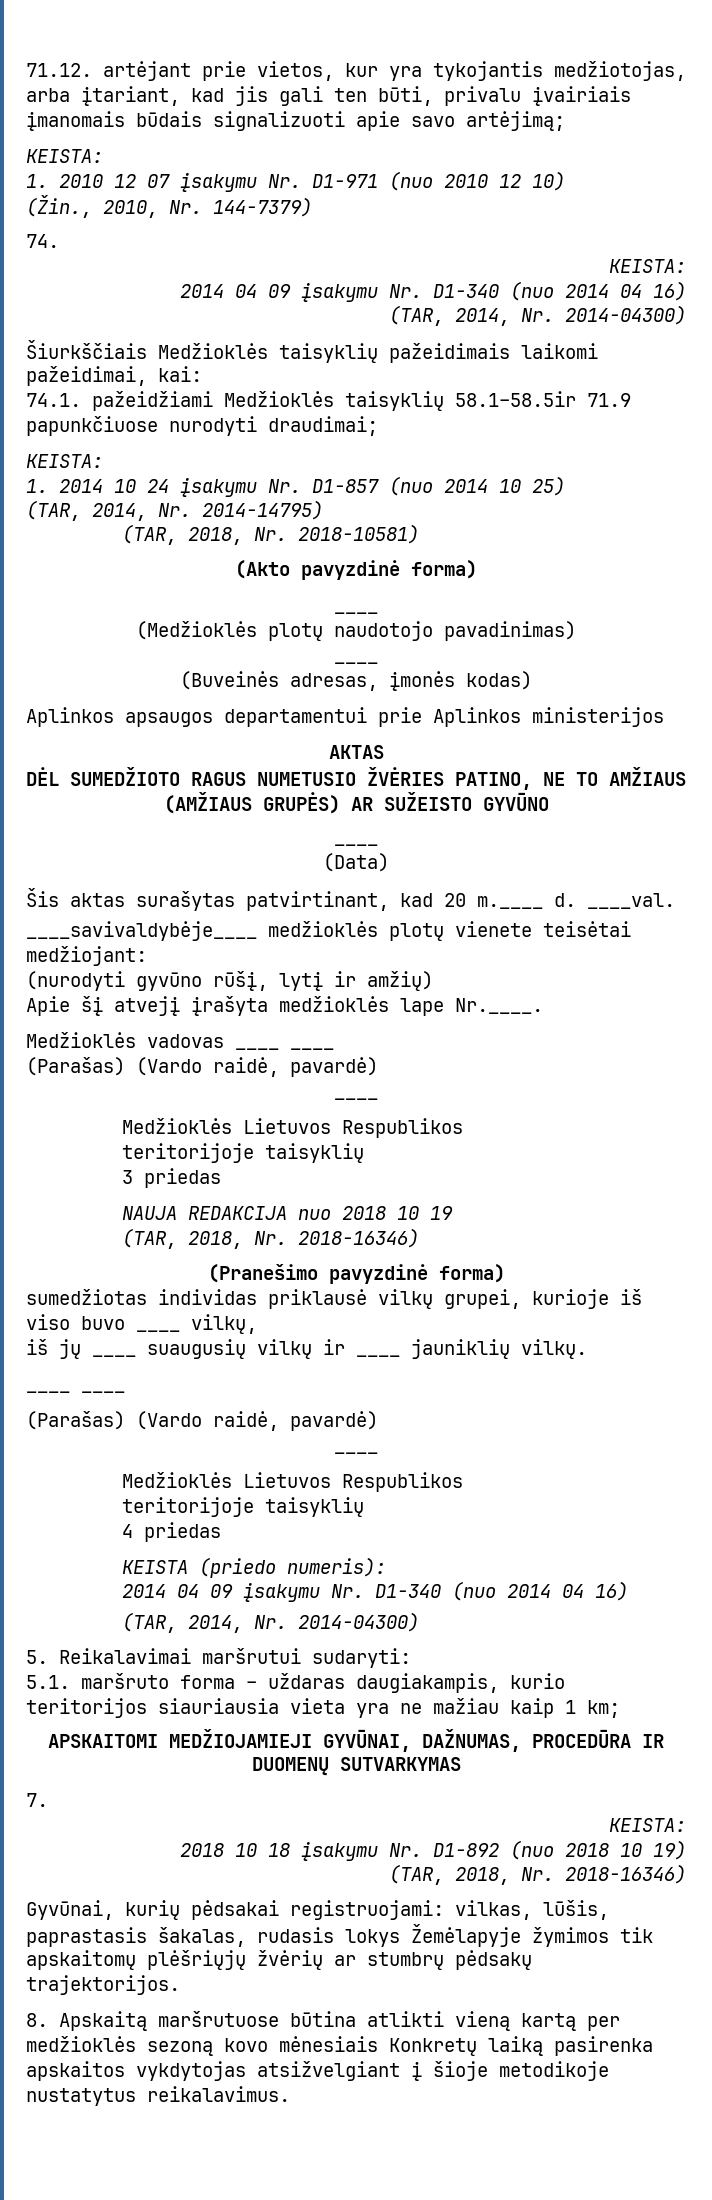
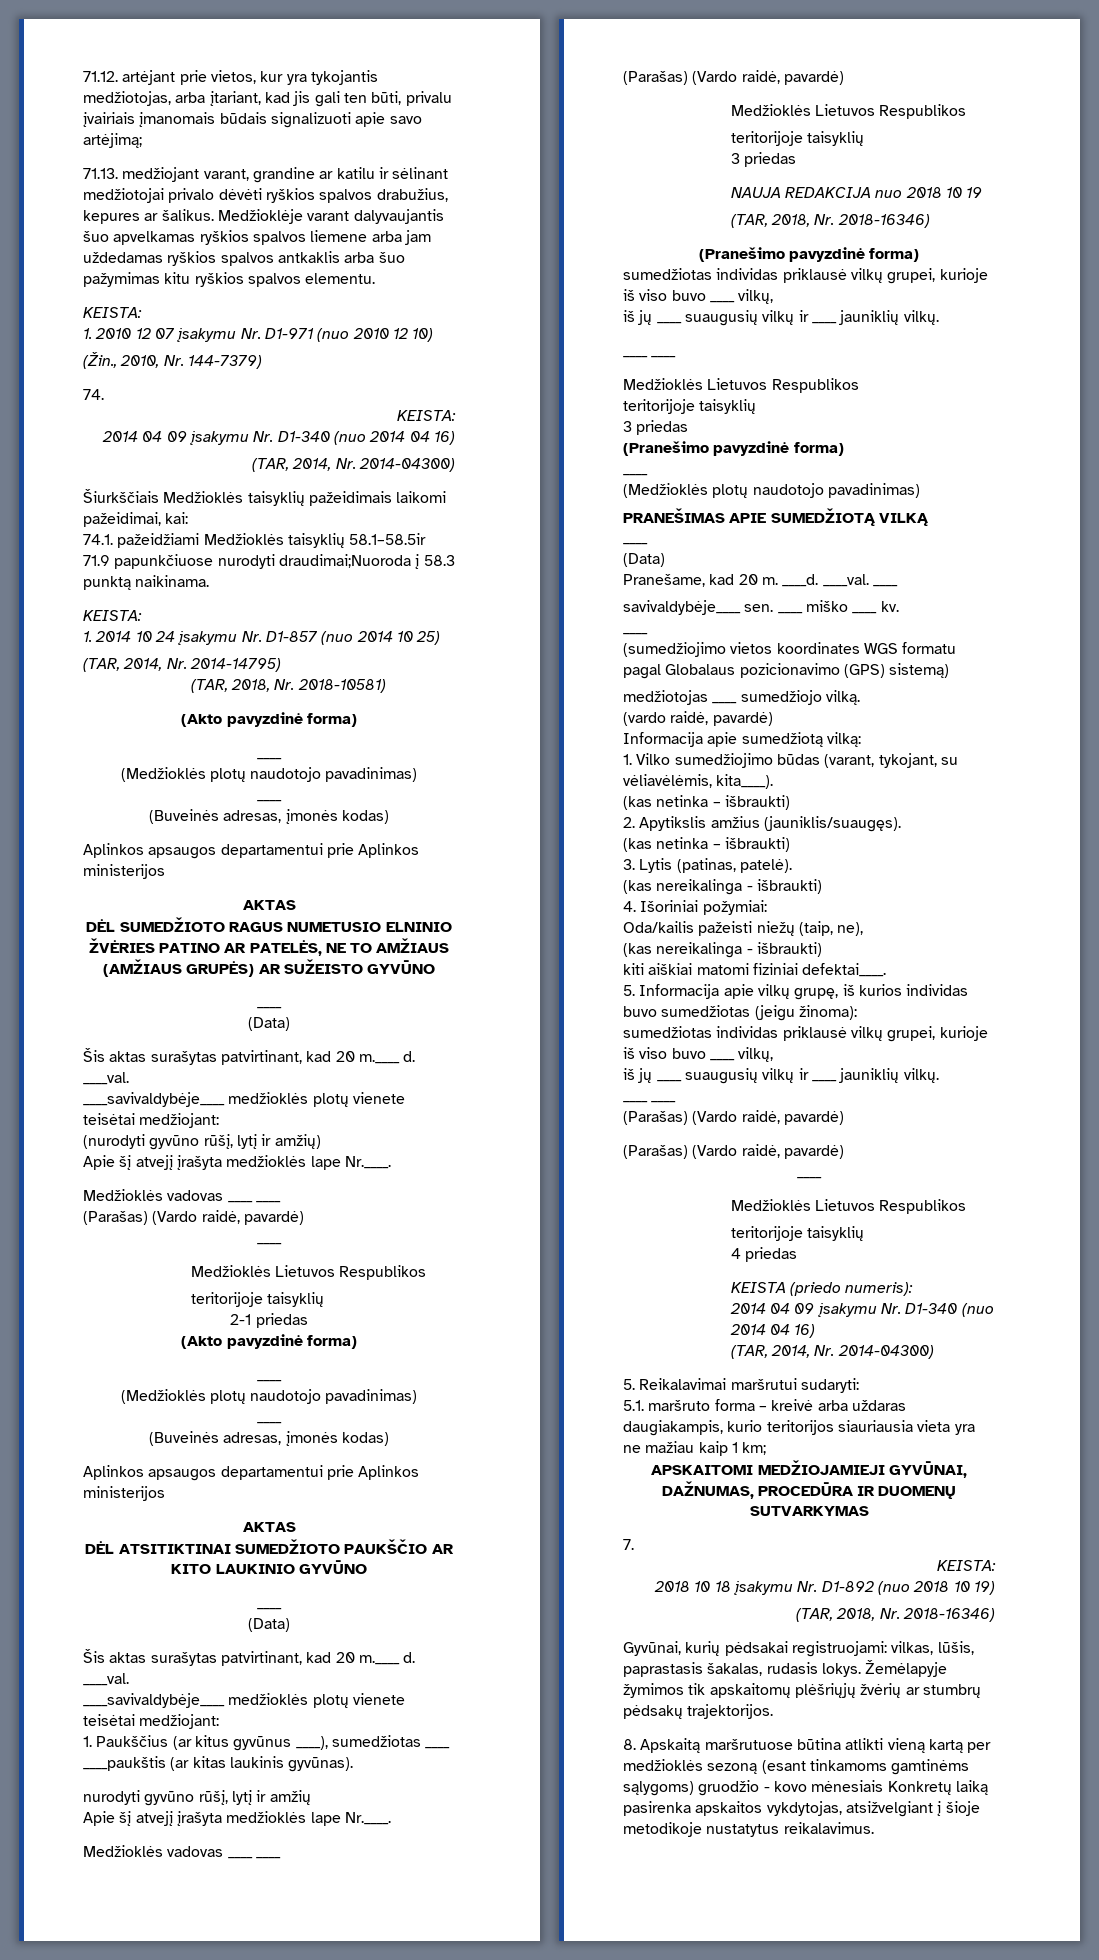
(565, 121) none -> [83,167,449,183] [83,188,448,203] [83,209,444,224] [83,230,431,245] [83,251,405,266] [83,272,376,287] // 71.13. medžiojant varant, grandine ar katilu ir sėlinant medžiotojai privalo dėvėti ryškios spalvos drabužius, kepures ar šalikus. Medžioklėje varant dalyvaujantis šuo apvelkamas ryškios spalvos liemene arba jam uždedamas ryškios spalvos antkaklis arba šuo pažymimas kitu ryškios spalvos elementu.
[268,416,378,436] draudimai; -> [278,554,455,569] [83,575,210,590] draudimai;Nuoroda į 58.3 punktą naikinama.
[367,767,532,790] ŽVĖRIES PATINO, -> [385,922,452,932] [88,938,322,956] ELNINIO ŽVĖRIES PATINO AR PATELĖS,
(365, 1153) none -> [230,1313,308,1328] [181,1334,357,1349] [257,1380,282,1382] [120,1389,418,1404] [257,1422,282,1424] [149,1431,389,1446] [83,1465,420,1481] [83,1486,165,1501] [242,1522,296,1532] [85,1539,454,1554] [171,1560,367,1574] [257,1608,282,1610] [248,1618,290,1632] [83,1649,416,1666] [83,1673,129,1686] [83,1693,405,1708] [83,1714,220,1729] [83,1735,421,1751] [425,1747,451,1749] [83,1756,354,1772] [83,1790,311,1806] [83,1811,391,1826] [83,1845,224,1857] [227,1857,281,1859] [623,70,844,85] [730,104,967,119] [730,131,865,146] // 2-1 priedas // (Akto pavyzdinė forma) // ____ // (Medžioklės plotų naudotojo pavadinimas) // ____ // (Buveinės adresas, įmonės kodas) // Aplinkos apsaugos departamentui prie Aplinkos ministerijos // AKTAS // DĖL ATSITIKTINAI SUMEDŽIOTO PAUKŠČIO AR KITO LAUKINIO GYVŪNO // ____ // (Data) // Šis aktas surašytas patvirtinant, kad 20 m.____ d. ____val. // ____savivaldybėje____ medžioklės plotų vienete teisėtai medžiojant: // 1. Paukščius (ar kitus gyvūnus ____), sumedžiotas ____ ____paukštis (ar kitas laukinis gyvūnas). // nurodyti gyvūno rūšį, lytį ir amžių // Apie šį atvejį įrašyta medžioklės lape Nr.____. // Medžioklės vadovas ____ ____ // (Parašas) (Vardo raidė, pavardė) // Medžioklės Lietuvos Respublikos // teritorijoje taisyklių
(125, 1392) none -> [623,378,859,393] [623,399,757,414] [623,420,689,435] [623,441,844,456] [623,474,648,476] [623,483,920,498] [623,508,928,526] [623,543,648,545] [623,553,665,567] [623,574,898,587] [623,600,774,615] [777,612,803,614] [805,600,848,612] [852,612,878,614] [880,601,899,612] [623,633,648,635] [623,642,957,657] [623,663,950,679] [623,690,860,705] [623,711,773,726] [623,732,861,747] [623,753,958,768] [623,774,774,789] [623,795,790,810] [623,816,901,832] [623,837,790,852] [623,858,792,873] [623,879,822,895] [623,900,767,915] [623,921,864,936] [623,942,822,958] [623,963,887,977] [623,984,969,1000] [623,1005,857,1021] [623,1026,988,1042] [623,1047,706,1059] [709,1047,774,1062] [623,1068,809,1084] [811,1068,939,1083] [623,1101,677,1103] [623,1110,844,1125] // Medžioklės Lietuvos Respublikos // teritorijoje taisyklių // 3 priedas // (Pranešimo pavyzdinė forma) // ____ // (Medžioklės plotų naudotojo pavadinimas) // PRANEŠIMAS APIE SUMEDŽIOTĄ VILKĄ // ____ // (Data) // Pranešame, kad 20 m. ____d. ____val. ____ // savivaldybėje____ sen. ____ miško ____ kv. // ____ // (sumedžiojimo vietos koordinates WGS formatu pagal Globalaus pozicionavimo (GPS) sistemą) // medžiotojas ____ sumedžiojo vilką. // (vardo raidė, pavardė) // Informacija apie sumedžiotą vilką: // 1. Vilko sumedžiojimo būdas (varant, tykojant, su vėliavėlėmis, kita____). // (kas netinka – išbraukti) // 2. Apytikslis amžius (jauniklis/suaugęs). // (kas netinka – išbraukti) // 3. Lytis (patinas, patelė). // (kas nereikalinga - išbraukti) // 4. Išoriniai požymiai: // Oda/kailis pažeisti niežų (taip, ne), // (kas nereikalinga - išbraukti) // kiti aiškiai matomi fiziniai defektai____. // 5. Informacija apie vilkų grupę, iš kurios individas buvo sumedžiotas (jeigu žinoma): // sumedžiotas individas priklausė vilkų grupei, kurioje iš viso buvo ____ vilkų, // iš jų ____ suaugusių vilkų ir ____ jauniklių vilkų. // ____ ____ // (Parašas) (Vardo raidė, pavardė)
(257, 1685) none -> [771,1399,848,1411] kreivė arba
[345,1929,400,1947] lokys -> [821,1663,861,1677] lokys.
(213, 2048) none -> [761,1759,970,1775] [623,1780,770,1796] (esant tinkamoms gamtinėms sąlygoms) gruodžio -
[136,2061,246,2081] vykdytojas -> [766,1801,842,1816] vykdytojas,

